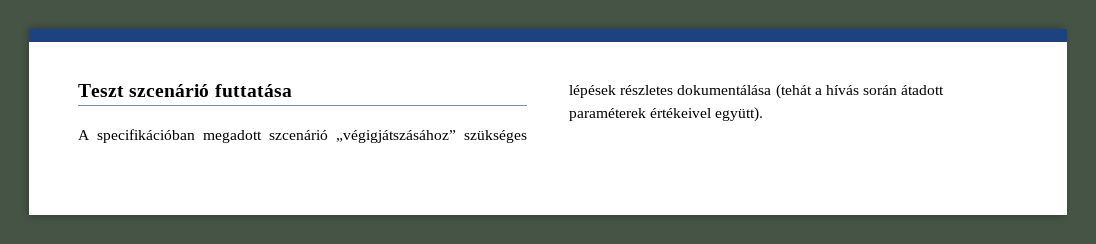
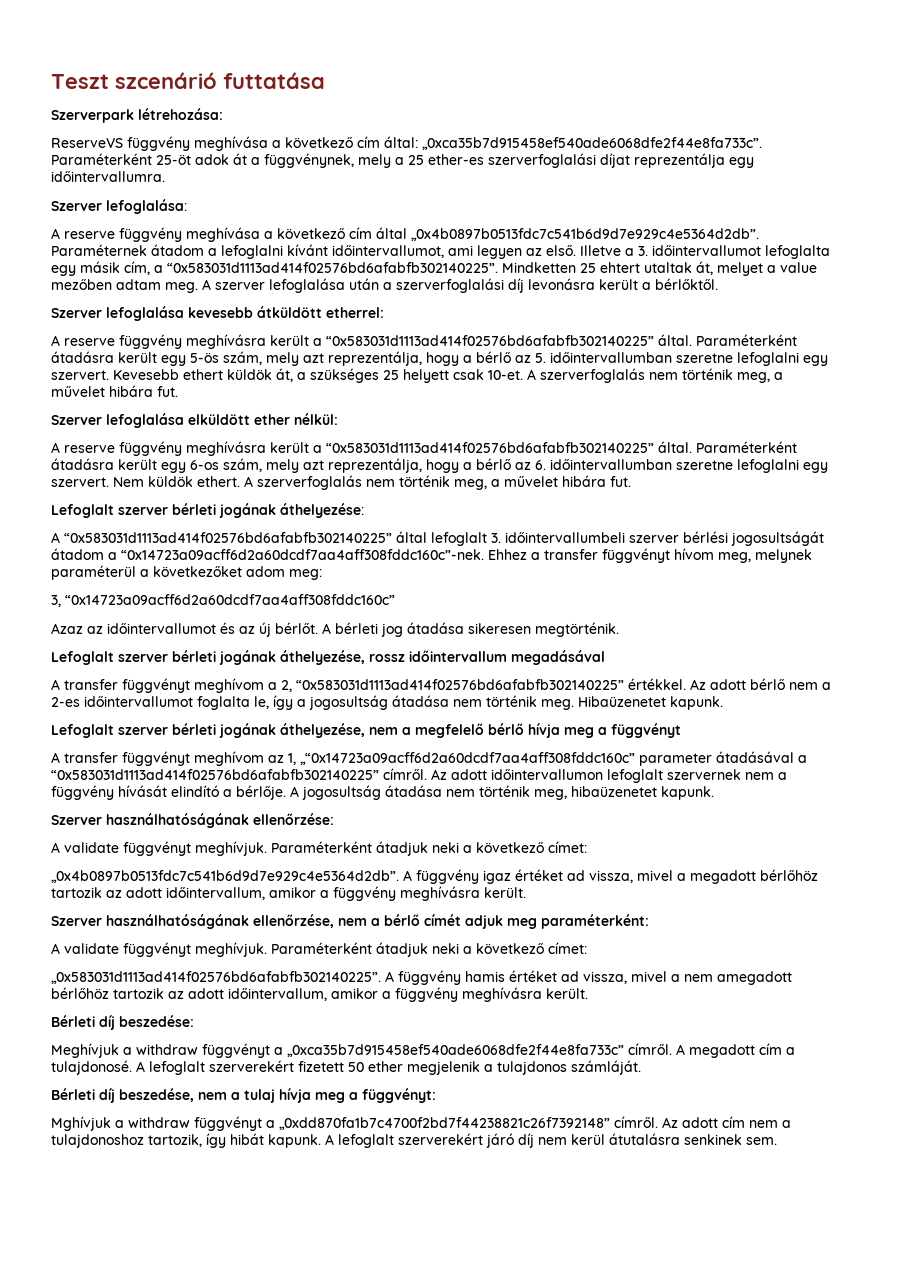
[78,129,527,143] [569,84,945,99] [569,107,764,122] A specifikációban megadott szcenárió „végigjátszásához” szükséges lépések részletes dokumentálása (tehát a hívás során átadott paraméterek értékeivel együtt). -> [51,108,223,123] [51,136,762,151] [51,153,754,168] [51,171,165,182] [51,199,187,214] [51,227,759,242] [51,244,830,259] [51,261,817,276] [51,278,718,293] [51,306,384,321] [51,334,797,349] [51,351,828,366] [51,368,783,383] [51,385,178,397] [51,413,338,428] [51,441,797,456] [51,458,828,473] [51,475,631,490] [51,503,364,518] [51,531,824,546] [51,548,812,563] [51,565,322,580] [51,594,395,607] [51,622,619,637] [51,650,605,665] [51,678,831,693] [51,695,723,710] [51,723,681,738] [51,751,807,766] [51,768,787,783] [51,785,714,800] [51,813,334,828] [51,841,587,856] [51,869,818,884] [51,886,526,901] [51,914,649,929] [51,942,587,957] [51,970,792,985] [51,987,588,1002] [51,1015,194,1030] [51,1043,795,1058] [51,1060,641,1075] [51,1088,436,1103] [51,1116,791,1131] [51,1133,777,1148] Szerverpark létrehozása: // ReserveVS függvény meghívása a következő cím által: „0xca35b7d915458ef540ade6068dfe2f44e8fa733c”. Paraméterként 25-öt adok át a függvénynek, mely a 25 ether-es szerverfoglalási díjat reprezentálja egy időintervallumra. // Szerver lefoglalása: // A reserve függvény meghívása a következő cím által „0x4b0897b0513fdc7c541b6d9d7e929c4e5364d2db”. Paraméternek átadom a lefoglalni kívánt időintervallumot, ami legyen az első. Illetve a 3. időintervallumot lefoglalta egy másik cím, a “0x583031d1113ad414f02576bd6afabfb302140225”. Mindketten 25 ehtert utaltak át, melyet a value mezőben adtam meg. A szerver lefoglalása után a szerverfoglalási díj levonásra került a bérlőktől. // Szerver lefoglalása kevesebb átküldött etherrel: // A reserve függvény meghívásra került a “0x583031d1113ad414f02576bd6afabfb302140225” által. Paraméterként átadásra került egy 5-ös szám, mely azt reprezentálja, hogy a bérlő az 5. időintervallumban szeretne lefoglalni egy szervert. Kevesebb ethert küldök át, a szükséges 25 helyett csak 10-et. A szerverfoglalás nem történik meg, a művelet hibára fut. // Szerver lefoglalása elküldött ether nélkül: // A reserve függvény meghívásra került a “0x583031d1113ad414f02576bd6afabfb302140225” által. Paraméterként átadásra került egy 6-os szám, mely azt reprezentálja, hogy a bérlő az 6. időintervallumban szeretne lefoglalni egy szervert. Nem küldök ethert. A szerverfoglalás nem történik meg, a művelet hibára fut. // Lefoglalt szerver bérleti jogának áthelyezése: // A “0x583031d1113ad414f02576bd6afabfb302140225” által lefoglalt 3. időintervallumbeli szerver bérlési jogosultságát átadom a “0x14723a09acff6d2a60dcdf7aa4aff308fddc160c”-nek. Ehhez a transfer függvényt hívom meg, melynek paraméterül a következőket adom meg: // 3, “0x14723a09acff6d2a60dcdf7aa4aff308fddc160c” // Azaz az időintervallumot és az új bérlőt. A bérleti jog átadása sikeresen megtörténik. // Lefoglalt szerver bérleti jogának áthelyezése, rossz időintervallum megadásával // A transfer függvényt meghívom a 2, “0x583031d1113ad414f02576bd6afabfb302140225” értékkel. Az adott bérlő nem a 2-es időintervallumot foglalta le, így a jogosultság átadása nem történik meg. Hibaüzenetet kapunk. // Lefoglalt szerver bérleti jogának áthelyezése, nem a megfelelő bérlő hívja meg a függvényt // A transfer függvényt meghívom az 1, „“0x14723a09acff6d2a60dcdf7aa4aff308fddc160c” parameter átadásával a “0x583031d1113ad414f02576bd6afabfb302140225” címről. Az adott időintervallumon lefoglalt szervernek nem a függvény hívását elindító a bérlője. A jogosultság átadása nem történik meg, hibaüzenetet kapunk. // Szerver használhatóságának ellenőrzése: // A validate függvényt meghívjuk. Paraméterként átadjuk neki a következő címet: // „0x4b0897b0513fdc7c541b6d9d7e929c4e5364d2db”. A függvény igaz értéket ad vissza, mivel a megadott bérlőhöz tartozik az adott időintervallum, amikor a függvény meghívásra került. // Szerver használhatóságának ellenőrzése, nem a bérlő címét adjuk meg paraméterként: // A validate függvényt meghívjuk. Paraméterként átadjuk neki a következő címet: // „0x583031d1113ad414f02576bd6afabfb302140225”. A függvény hamis értéket ad vissza, mivel a nem amegadott bérlőhöz tartozik az adott időintervallum, amikor a függvény meghívásra került. // Bérleti díj beszedése: // Meghívjuk a withdraw függvényt a „0xca35b7d915458ef540ade6068dfe2f44e8fa733c” címről. A megadott cím a tulajdonosé. A lefoglalt szerverekért fizetett 50 ether megjelenik a tulajdonos számláját. // Bérleti díj beszedése, nem a tulaj hívja meg a függvényt: // Mghívjuk a withdraw függvényt a „0xdd870fa1b7c4700f2bd7f44238821c26f7392148” címről. Az adott cím nem a tulajdonoshoz tartozik, így hibát kapunk. A lefoglalt szerverekért járó díj nem kerül átutalásra senkinek sem.

